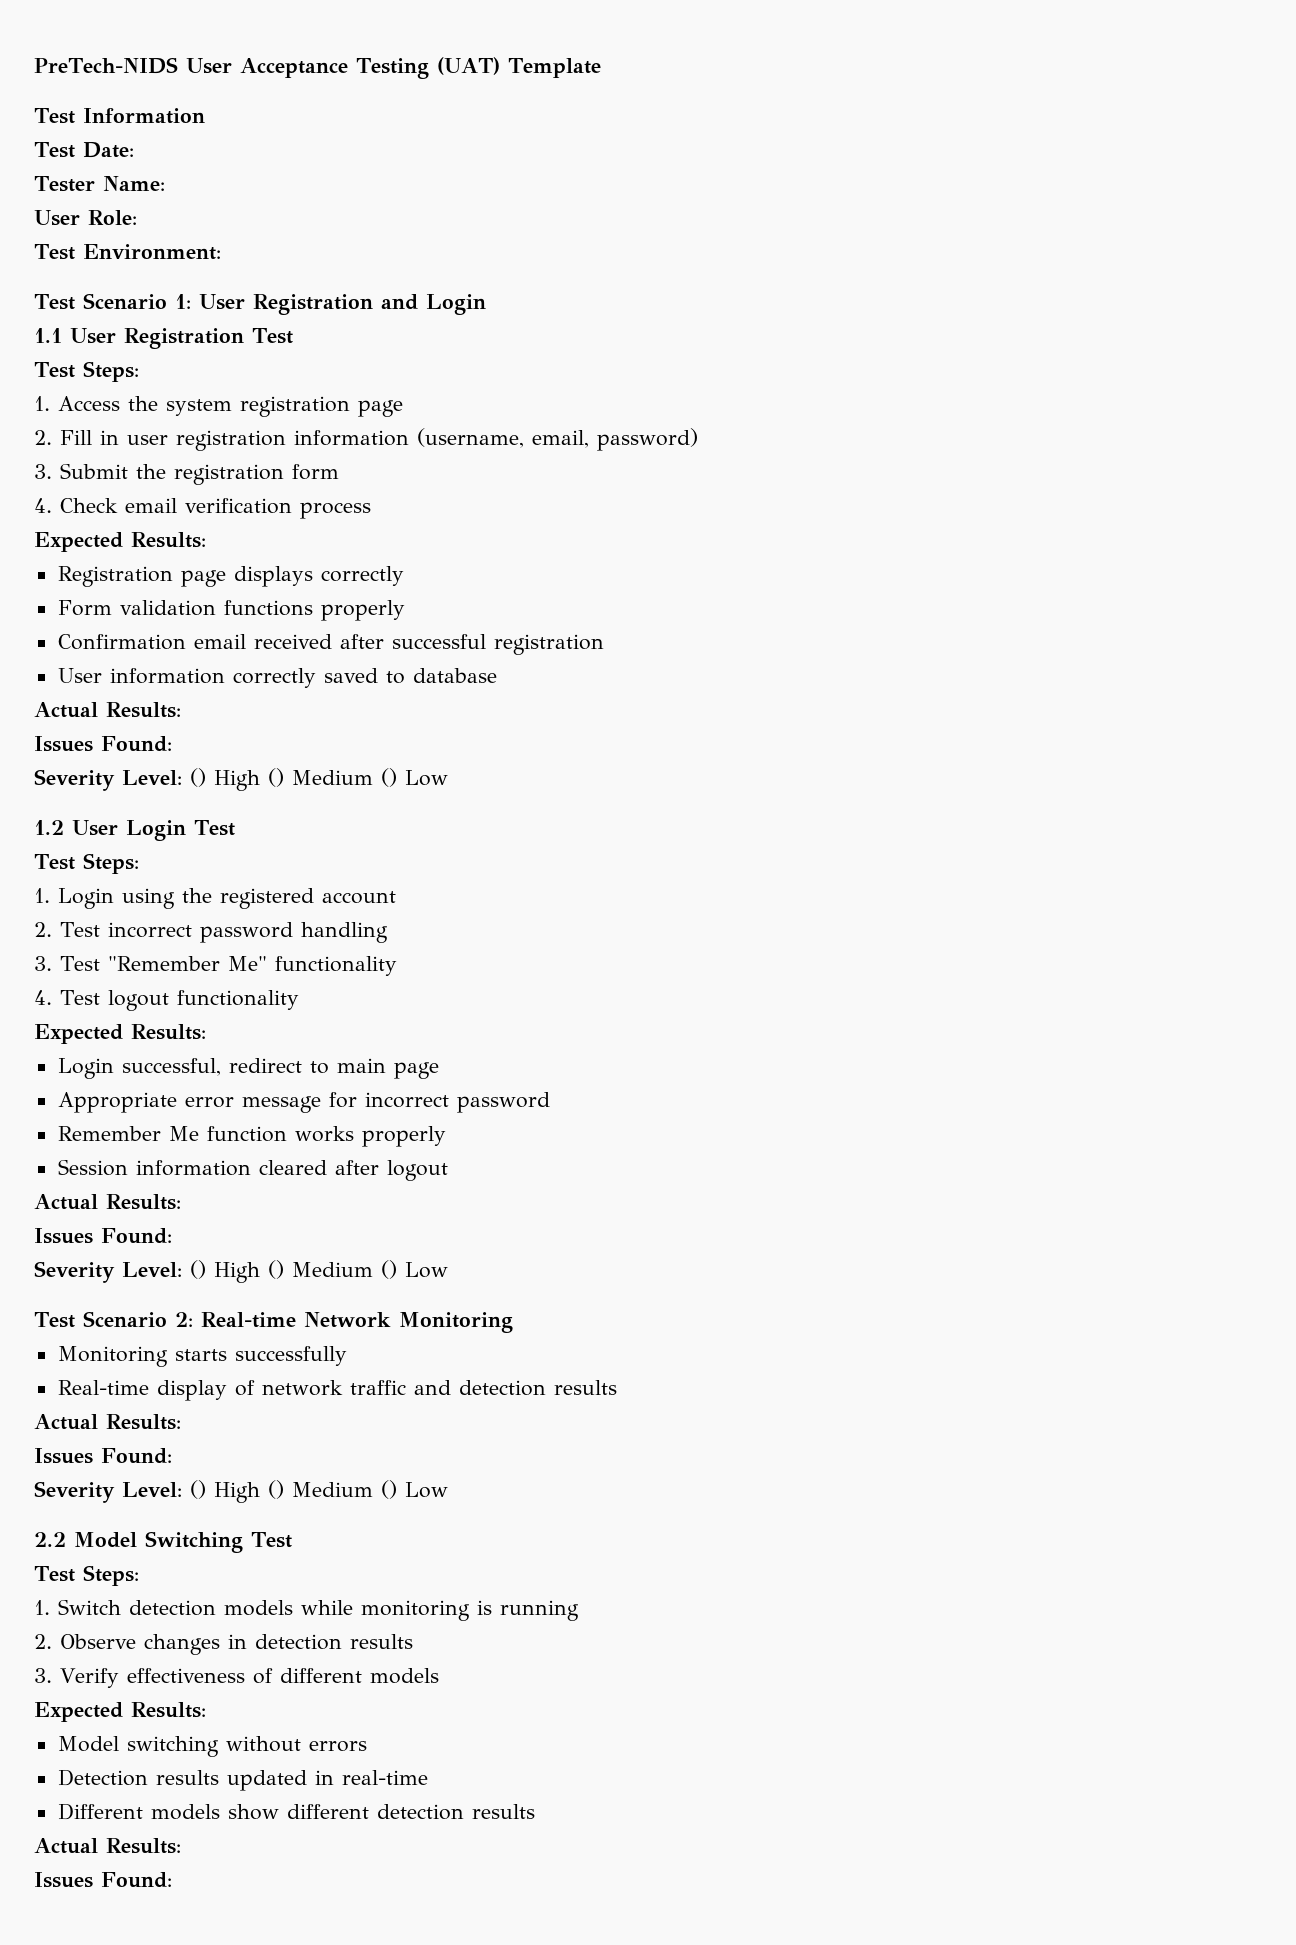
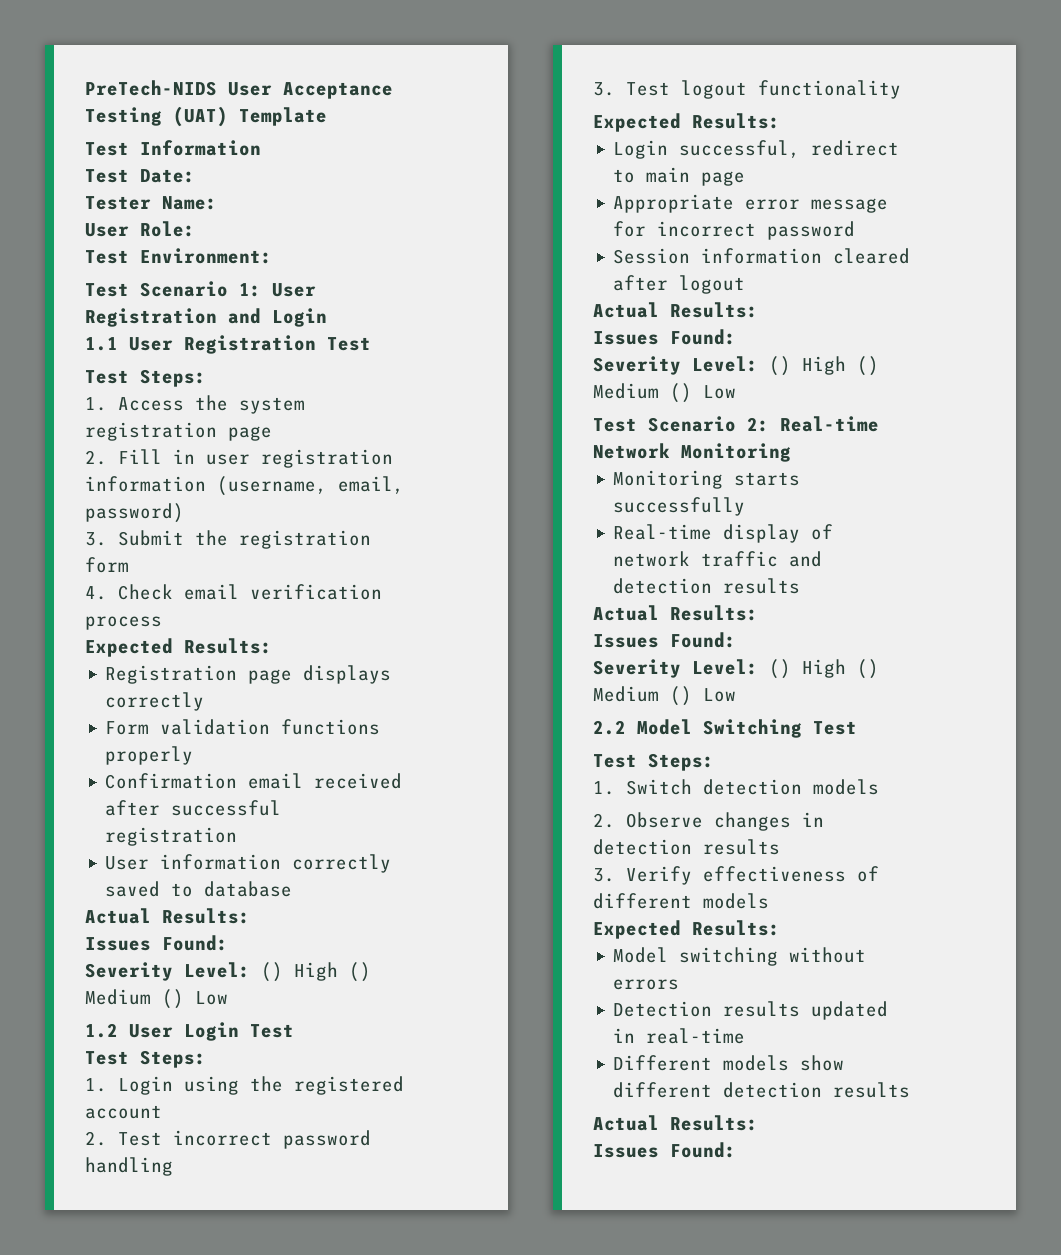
[107,956,397,976] [34,990,100,1005] "Remember Me" functionality // 4. Test -> (670, 89) none
[57,1126,446,1147] // Remember Me function works properly -> (856, 230) none
[301,1600,579,1621] while monitoring is running -> (879, 787) none

